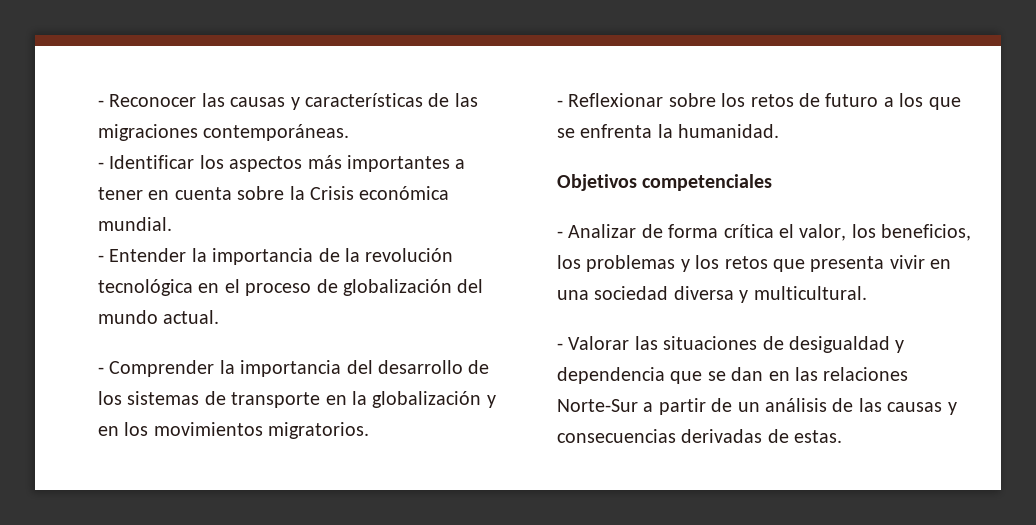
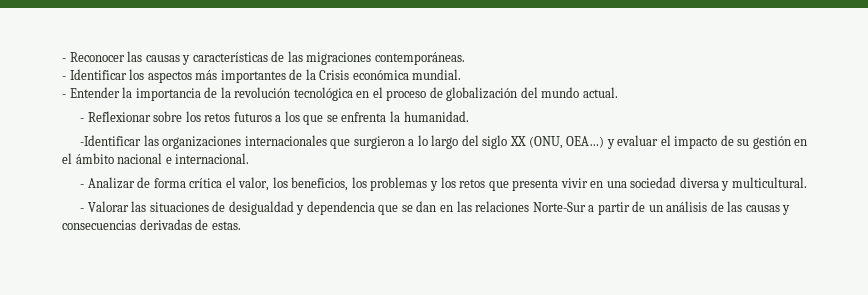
[455,159,466,169] [98,186,285,200] a tener en cuenta sobre -> [289,69,303,80] de
[98,360,490,377] [98,391,496,408] [98,422,370,439] // - Comprender la importancia del desarrollo de los sistemas de transporte en la globalización y en los movimientos migratorios. -> (618, 92) none
[799,93,879,107] de futuro -> [233,112,272,122] futuros
[557,174,773,191] Objetivos competenciales -> [80,135,808,149] [62,153,250,164] -Identificar las organizaciones internacionales que surgieron a lo largo del siglo XX (ONU, OEA…) y evaluar el impacto de su gestión en el ámbito nacional e internacional.

